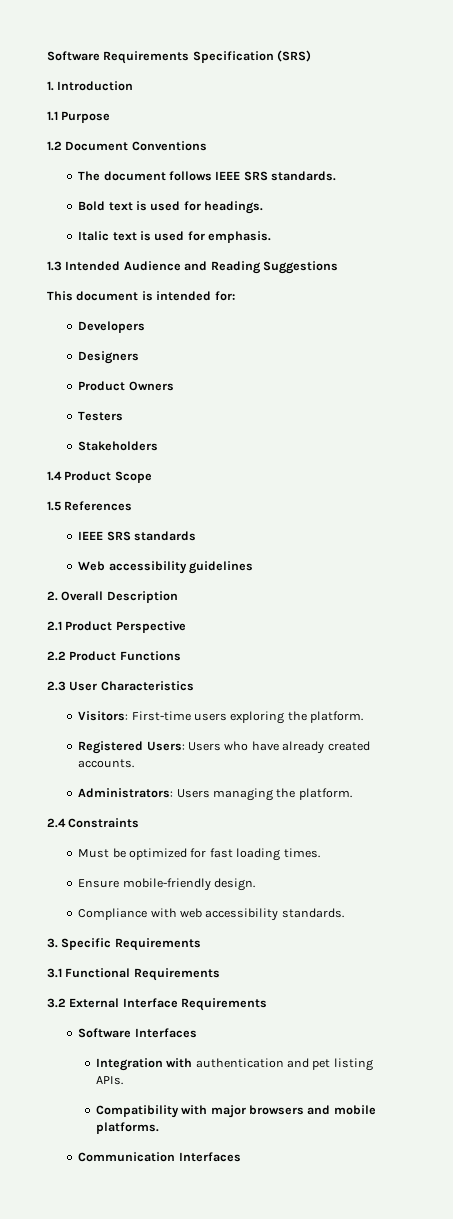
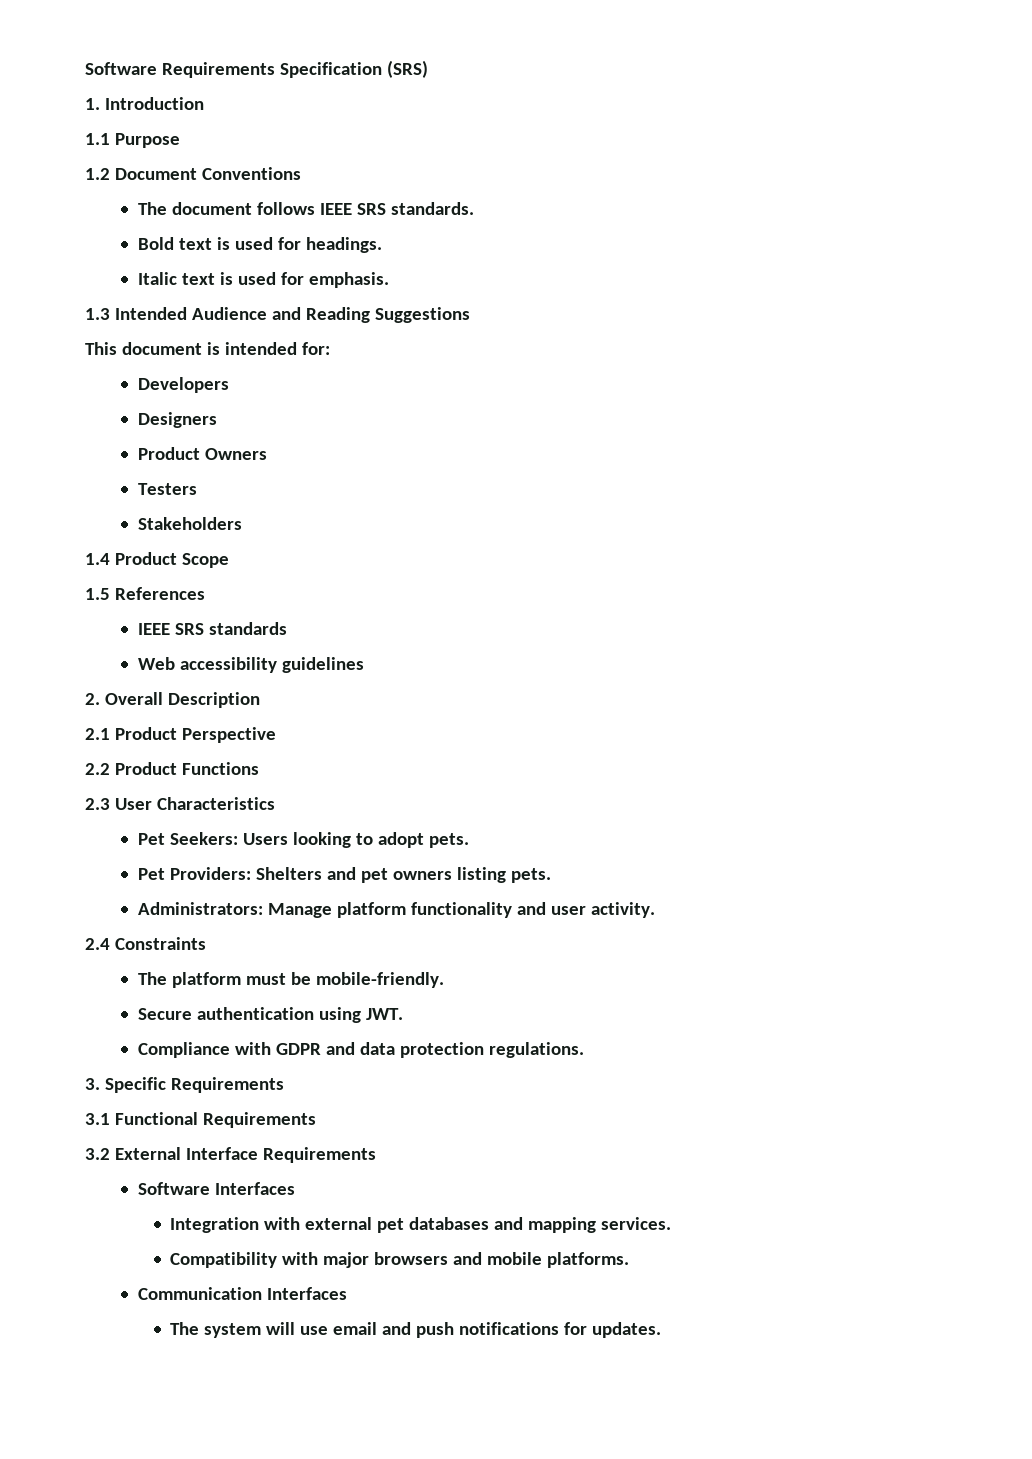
[78,711,364,724] [78,741,370,754] [78,759,135,768] [78,788,352,801] [47,818,140,828] [78,848,320,861] [78,878,256,891] [78,908,344,921] Visitors: First-time users exploring the platform. // Registered Users: Users who have already created accounts. // Administrators: Users managing the platform. // 2.4 Constraints // Must be optimized for fast loading times. // Ensure mobile-friendly design. // Compliance with web accessibility standards. -> [137,832,469,848] [137,867,551,883] [137,902,655,918] [85,937,206,950] [137,972,444,988] [137,1007,403,1023] [137,1042,584,1058] Pet Seekers: Users looking to adopt pets. // Pet Providers: Shelters and pet owners listing pets. // Administrators: Manage platform functionality and user activity. // 2.4 Constraints // The platform must be mobile-friendly. // Secure authentication using JWT. // Compliance with GDPR and data protection regulations.
[195,1058,373,1071] [95,1076,123,1085] authentication and pet listing APIs. -> [305,1217,672,1233] external pet databases and mapping services.
(241, 1157) none -> [170,1322,662,1338] // The system will use email and push notifications for updates.

